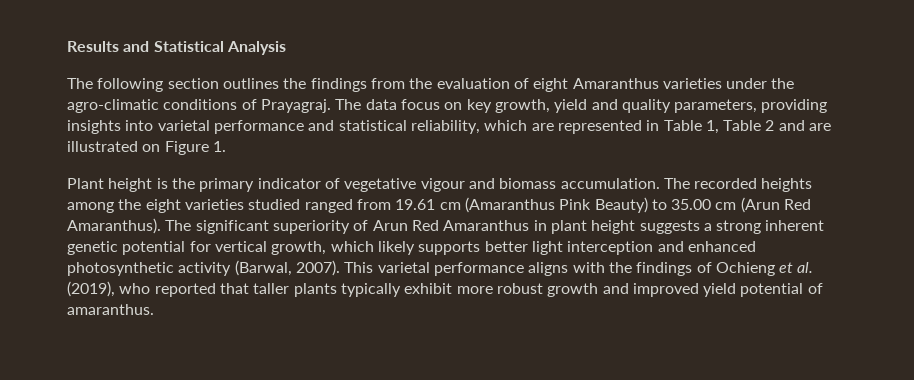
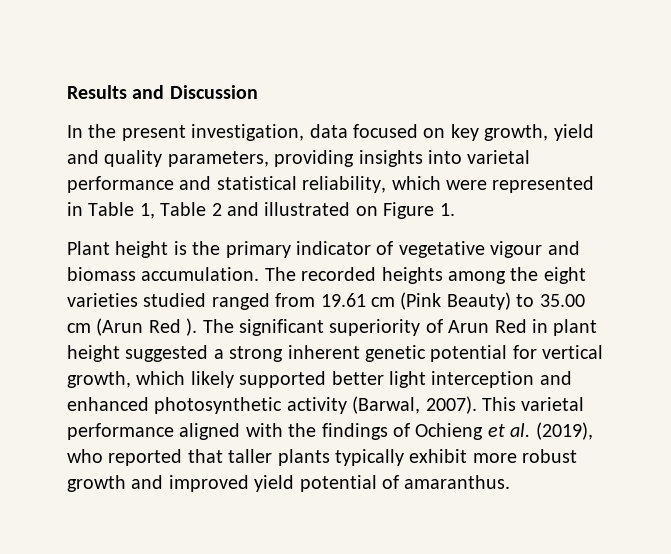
[153,41,286,55] [67,78,795,92] [67,99,440,113] Statistical Analysis // The following section outlines the findings from the evaluation of eight Amaranthus varieties under the agro-climatic conditions of Prayagraj. The data focus -> [169,85,258,99] [67,124,418,141] Discussion // In the present investigation, data focused
[531,123,554,131] are -> [446,180,487,190] were
[809,123,832,131] are -> (259, 209) none
[464,197,592,213] (Amaranthus Pink -> [400,292,442,310] (Pink
[67,218,161,234] Amaranthus). -> [186,318,198,336] ).
[443,220,530,231] Amaranthus -> (527, 326) none
[639,220,700,234] suggests -> [125,345,209,362] suggested
[418,241,481,255] supports -> [239,371,327,388] supported
[528,262,569,276] aligns -> [179,423,241,440] aligned

